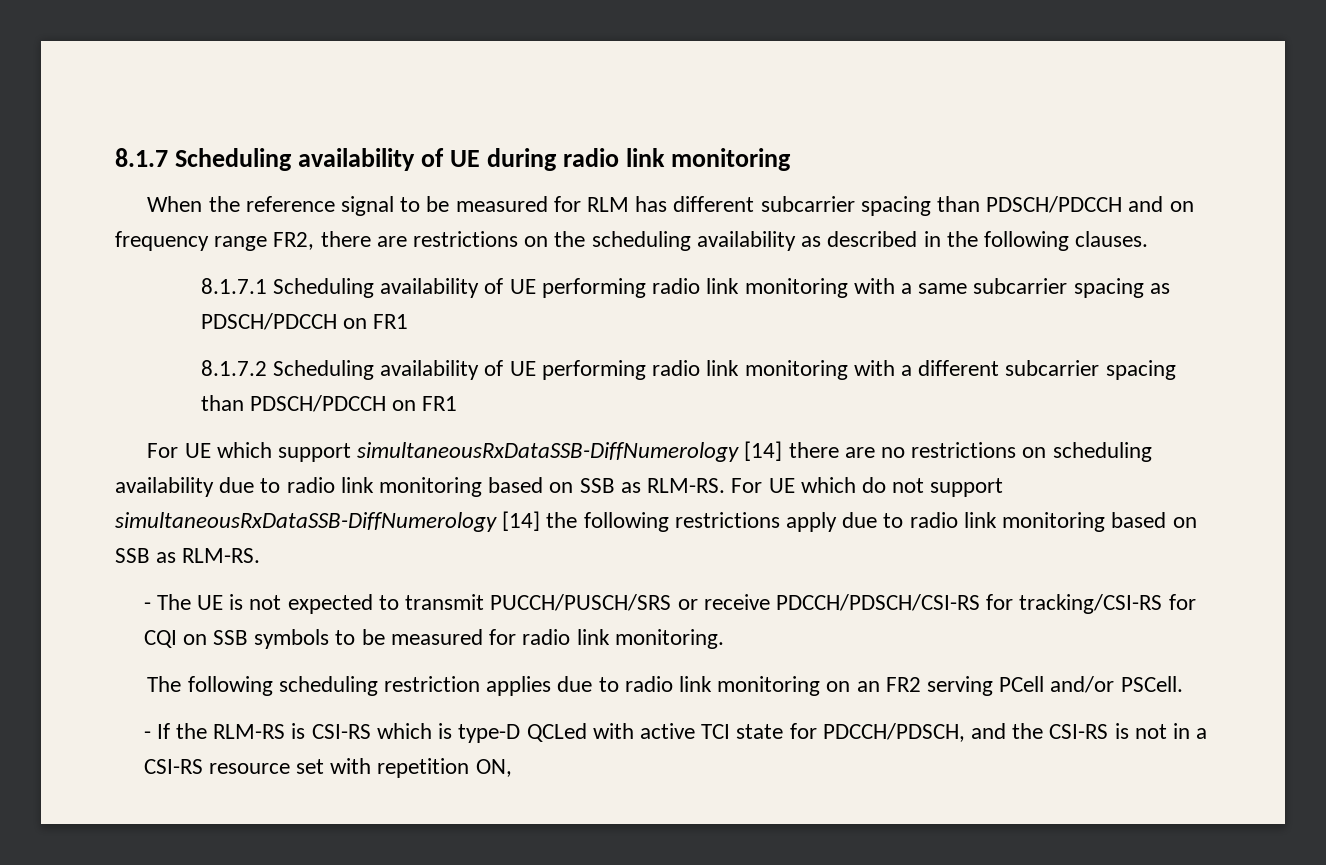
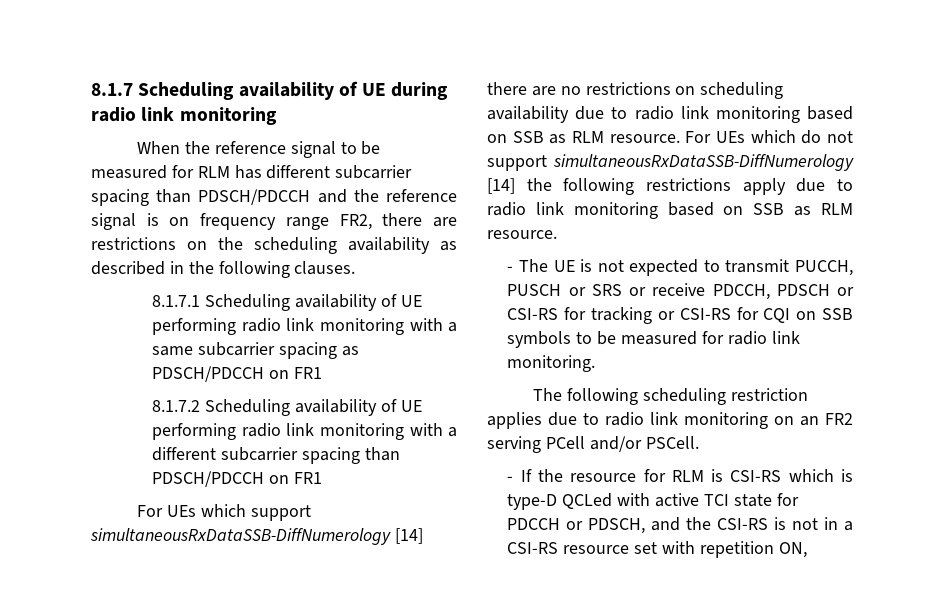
(1164, 204) none -> [353,189,457,202] [91,213,159,230] the reference signal is
[184,443,211,458] UE -> [167,505,197,517] UEs
[647,478,795,493] RLM-RS. For UE -> [572,131,745,143] RLM resource. For UEs
[182,548,261,563] RLM-RS. -> [821,203,854,215] [487,230,557,239] RLM resource.
[490,594,1163,614] PUCCH/PUSCH/SRS or receive PDCCH/PDSCH/CSI-RS for tracking/CSI-RS -> [795,260,853,276] [507,283,854,300] [507,307,731,324] PUCCH, PUSCH or SRS or receive PDCCH, PDSCH or CSI-RS for tracking or CSI-RS
[213,724,286,739] RLM-RS -> [570,469,704,482] resource for RLM
[822,723,965,742] PDCCH/PDSCH, -> [507,518,646,534] PDCCH or PDSCH,

